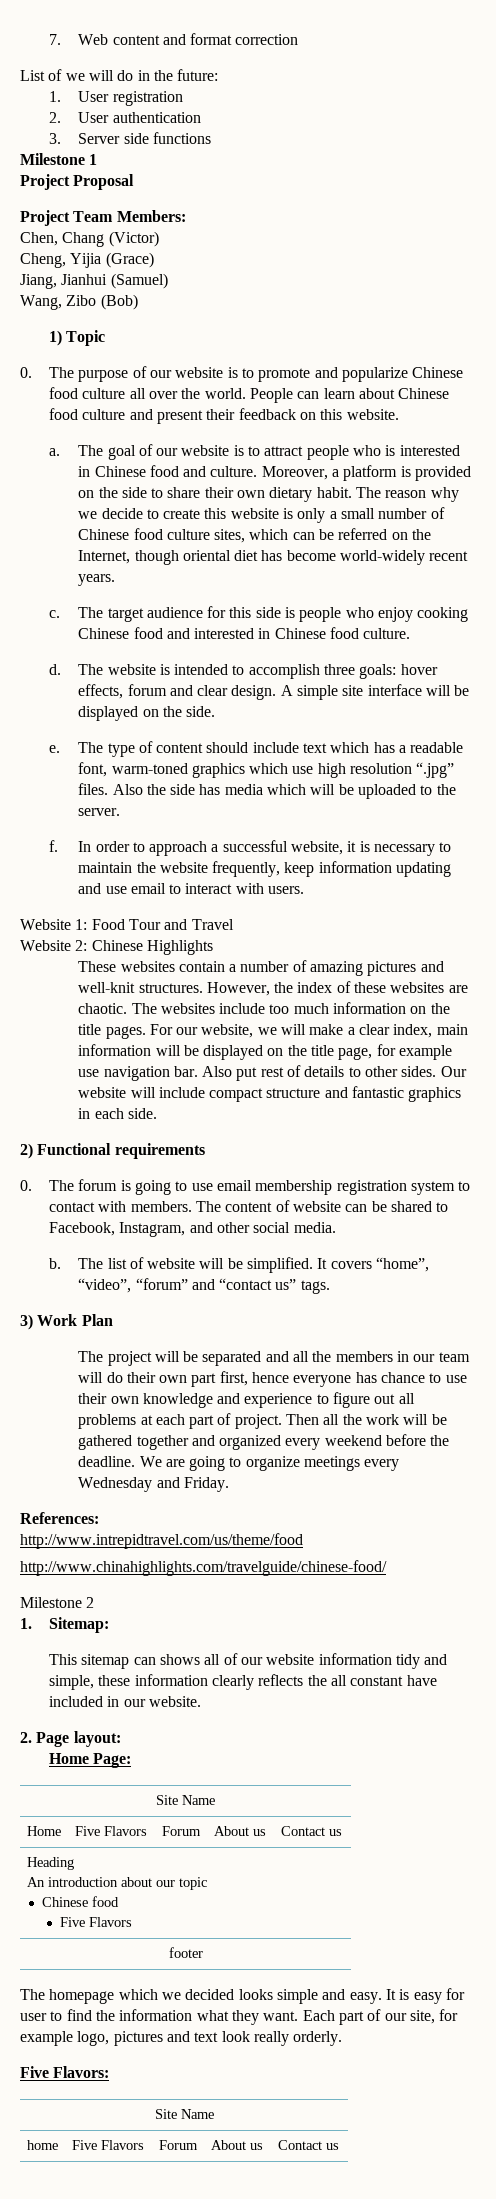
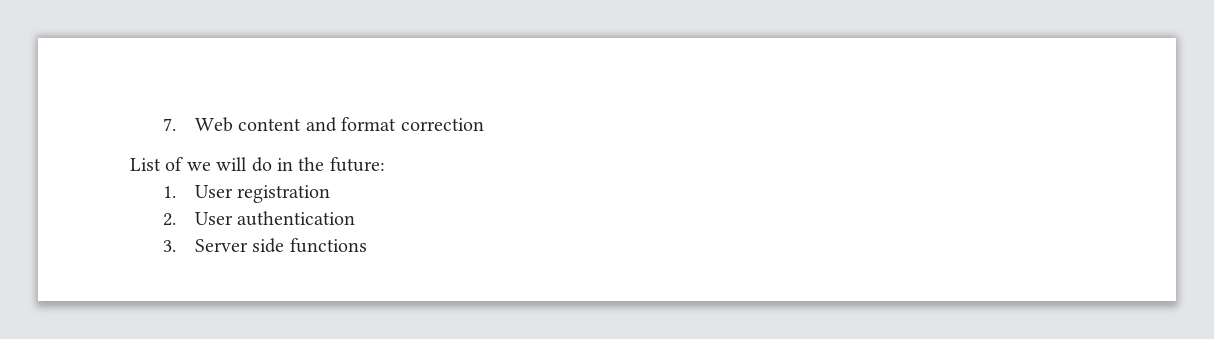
[20,153,98,165] [20,174,135,190] [20,210,186,226] [20,231,159,247] [20,252,154,268] [20,273,168,289] [20,294,138,310] [49,330,106,346] [20,366,464,382] [49,387,450,403] [49,408,399,424] [49,444,460,460] [78,465,472,481] [78,487,459,502] [78,507,445,523] [78,528,432,543] [78,550,469,565] [78,574,116,586] [49,606,469,622] [78,627,411,639] [49,664,438,679] [78,684,470,700] [78,706,216,721] [49,741,464,757] [78,762,455,778] [78,783,456,799] [78,808,121,816] [49,840,452,856] [78,861,452,877] [78,883,305,894] [20,919,234,930] [20,940,213,955] [78,960,444,976] [78,981,468,996] [78,1002,450,1014] [78,1024,468,1039] [78,1044,453,1060] [78,1065,467,1081] [78,1086,462,1102] [78,1108,157,1119] [20,1143,205,1159] [20,1179,471,1195] [49,1200,449,1212] [49,1222,336,1237] [49,1257,430,1273] [78,1278,330,1294] [20,1314,113,1330] [78,1351,470,1366] [78,1371,467,1387] [78,1392,415,1408] [78,1413,447,1429] [78,1434,450,1450] [78,1456,400,1471] [78,1477,229,1492] [20,1512,99,1524] [20,1533,303,1549] [20,1560,387,1576] [20,1597,95,1608] [20,1617,110,1633] [49,1653,448,1669] [49,1674,437,1690] [49,1696,202,1707] [20,1731,121,1747] [49,1753,132,1768] [156,1795,215,1805] [26,1826,61,1836] [74,1826,147,1836] [161,1826,201,1836] [213,1826,266,1836] [280,1826,342,1836] [26,1857,74,1870] [26,1877,207,1890] [42,1896,120,1907] [59,1917,132,1927] [168,1947,203,1958] [20,1988,465,2004] [20,2009,459,2025] [20,2031,343,2046] [20,2066,110,2078] [154,2109,214,2119] [26,2140,58,2150] [71,2140,144,2150] [158,2140,198,2150] [210,2140,263,2150] [277,2140,339,2150] // Milestone 1 // Project Proposal // Project Team Members: // Chen, Chang (Victor) // Cheng, Yijia (Grace) // Jiang, Jianhui (Samuel) // Wang, Zibo (Bob) // 1) Topic // 0. The purpose of our website is to promote and popularize Chinese food culture all over the world. People can learn about Chinese food culture and present their feedback on this website. // a. The goal of our website is to attract people who is interested in Chinese food and culture. Moreover, a platform is provided on the side to share their own dietary habit. The reason why we decide to create this website is only a small number of Chinese food culture sites, which can be referred on the Internet, though oriental diet has become world-widely recent years. // c. The target audience for this side is people who enjoy cooking Chinese food and interested in Chinese food culture. // d. The website is intended to accomplish three goals: hover effects, forum and clear design. A simple site interface will be displayed on the side. // e. The type of content should include text which has a readable font, warm-toned graphics which use high resolution “.jpg” files. Also the side has media which will be uploaded to the server. // f. In order to approach a successful website, it is necessary to maintain the website frequently, keep information updating and use email to interact with users. // Website 1: Food Tour and Travel // Website 2: Chinese Highlights // These websites contain a number of amazing pictures and well-knit structures. However, the index of these websites are chaotic. The websites include too much information on the title pages. For our website, we will make a clear index, main information will be displayed on the title page, for example use navigation bar. Also put rest of details to other sides. Our website will include compact structure and fantastic graphics in each side. // 2) Functional requirements // 0. The forum is going to use email membership registration system to contact with members. The content of website can be shared to Facebook, Instagram, and other social media. // b. The list of website will be simplified. It covers “home”, “video”, “forum” and “contact us” tags. // 3) Work Plan // The project will be separated and all the members in our team will do their own part first, hence everyone has chance to use their own knowledge and experience to figure out all problems at each part of project. Then all the work will be gathered together and organized every weekend before the deadline. We are going to organize meetings every Wednesday and Friday. // References: // http://www.intrepidtravel.com/us/theme/food // http://www.chinahighlights.com/travelguide/chinese-food/ // Milestone 2 // 1. Sitemap: // This sitemap can shows all of our website information tidy and simple, these information clearly reflects the all constant have included in our website. // 2. Page layout: // Home Page: // Site Name // Home | Five Flavors | Forum | About us | Contact us // Heading // An introduction about our topic // Chinese food // Five Flavors // footer // The homepage which we decided looks simple and easy. It is easy for user to find the information what they want. Each part of our site, for example logo, pictures and text look really orderly. // Five Flavors: // Site Name // home | Five Flavors | Forum | About us | Contact us -> (367, 245) none

